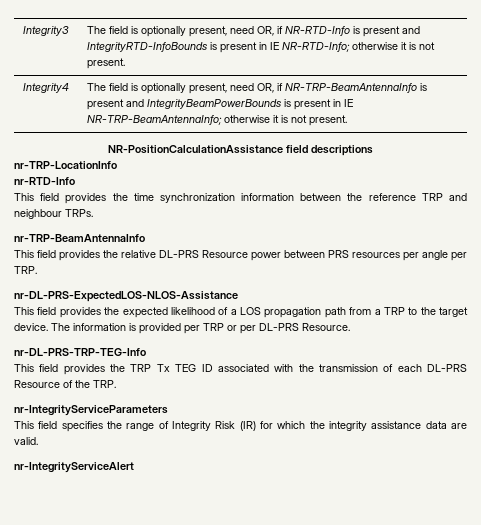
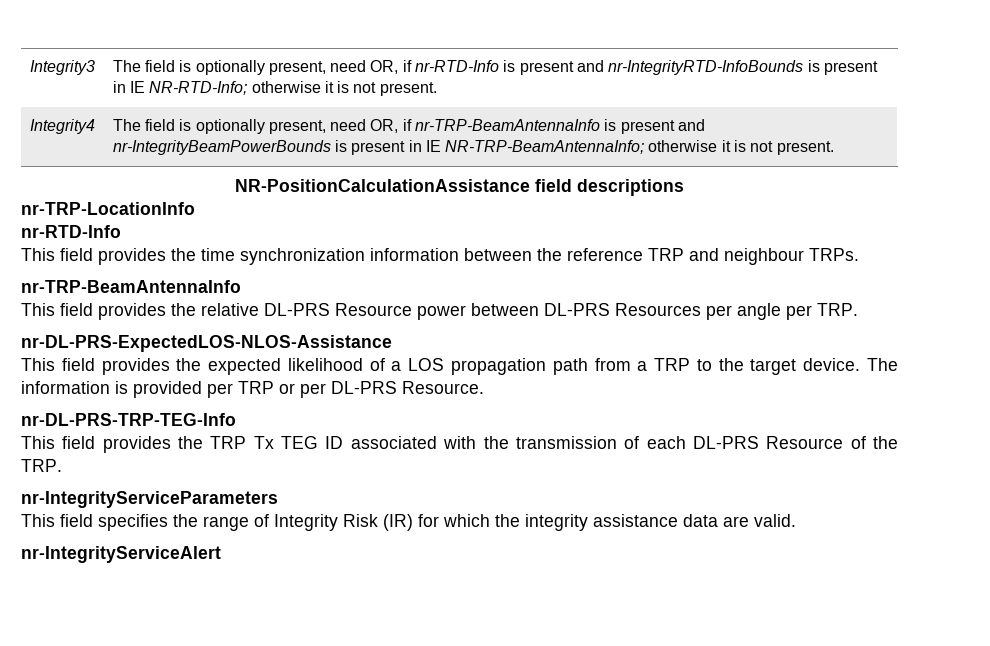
[284,26,420,37] [86,42,207,52] NR-RTD-Info is present and IntegrityRTD-InfoBounds -> [415,60,804,75] nr-RTD-Info is present and nr-IntegrityRTD-InfoBounds
[284,83,427,93] [86,99,281,110] NR-TRP-BeamAntennaInfo is present and IntegrityBeamPowerBounds -> [415,119,706,134] [112,140,331,155] nr-TRP-BeamAntennaInfo is present and nr-IntegrityBeamPowerBounds
[328,250,400,258] PRS resources -> [544,303,701,316] DL-PRS Resources

